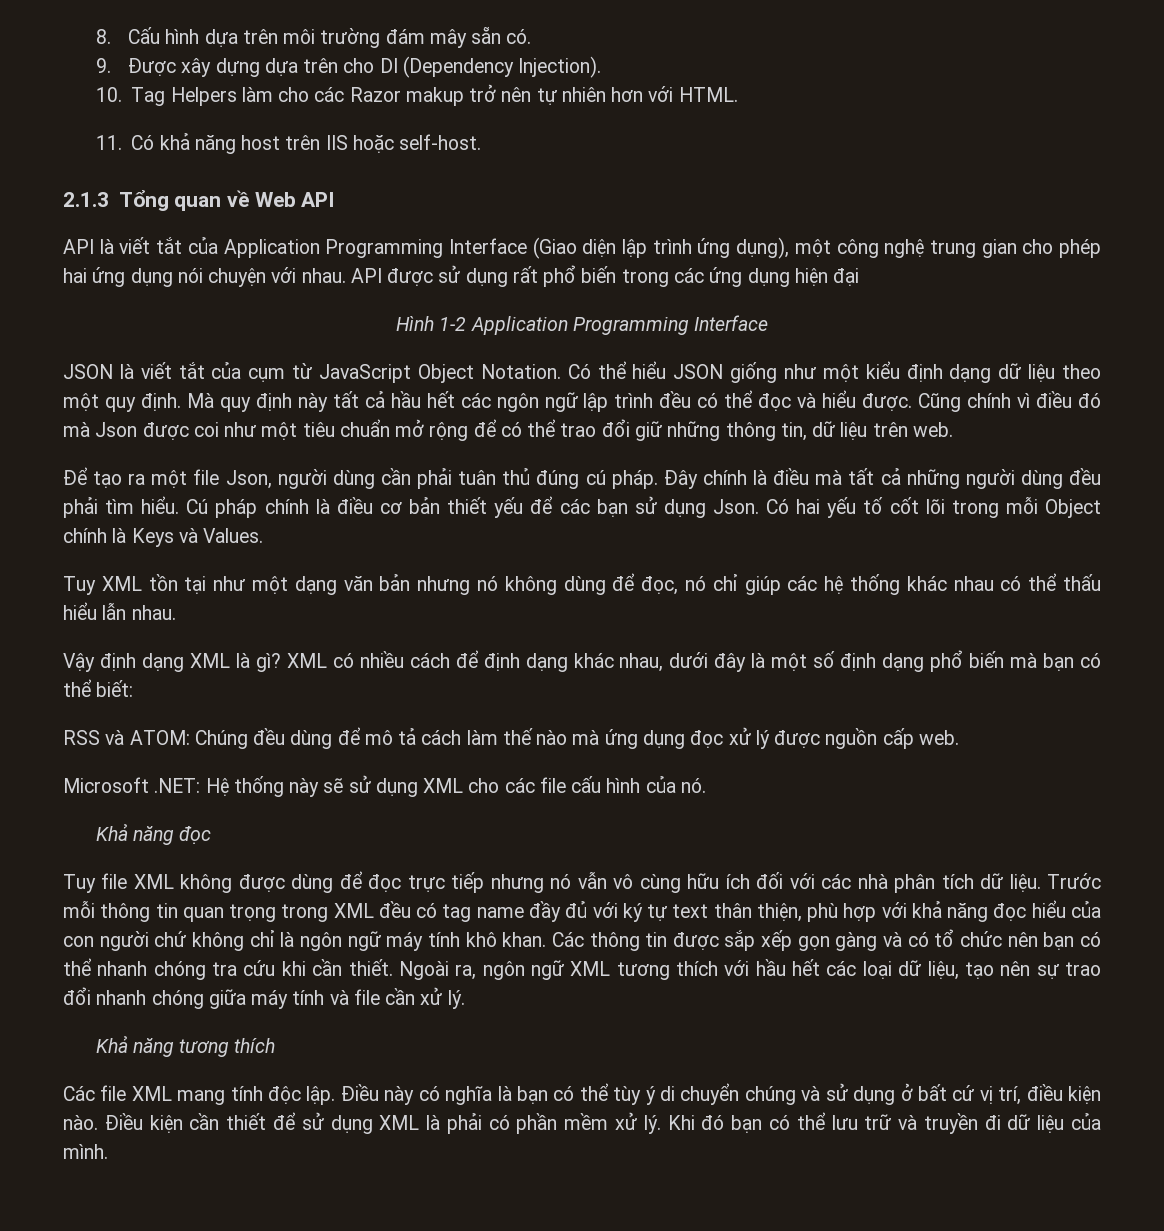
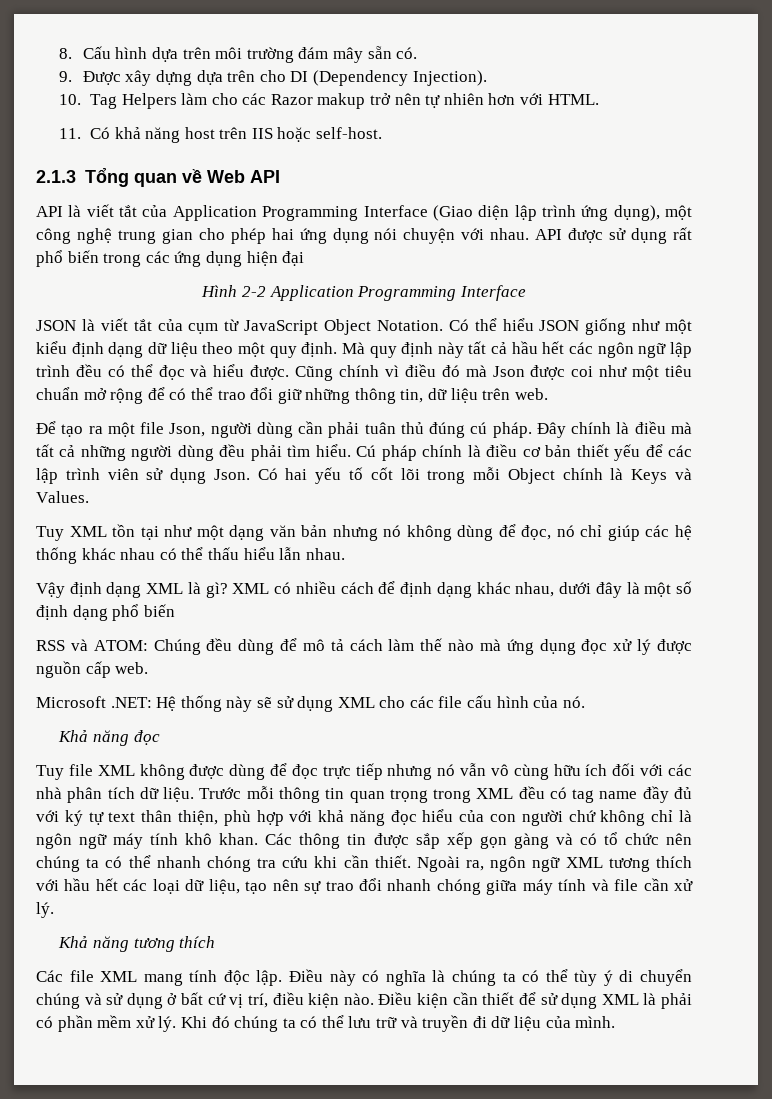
[439,317,467,331] 1-2 -> [241,286,266,297] 2-2
[596,499,628,517] bạn -> [36,468,139,484] lập trình viên
[1010,653,1101,671] [63,679,134,697] mà bạn có thể biết: -> (175, 610) none
[1043,932,1075,950] bạn -> [36,856,100,872] chúng ta
[516,1086,548,1104] bạn -> [451,970,516,986] chúng ta
[731,1115,763,1133] bạn -> [234,1016,296,1032] chúng ta

